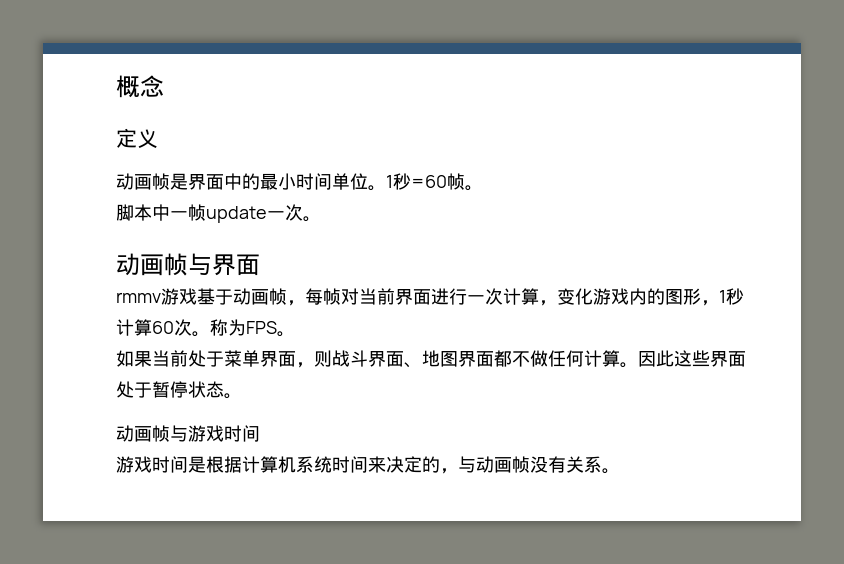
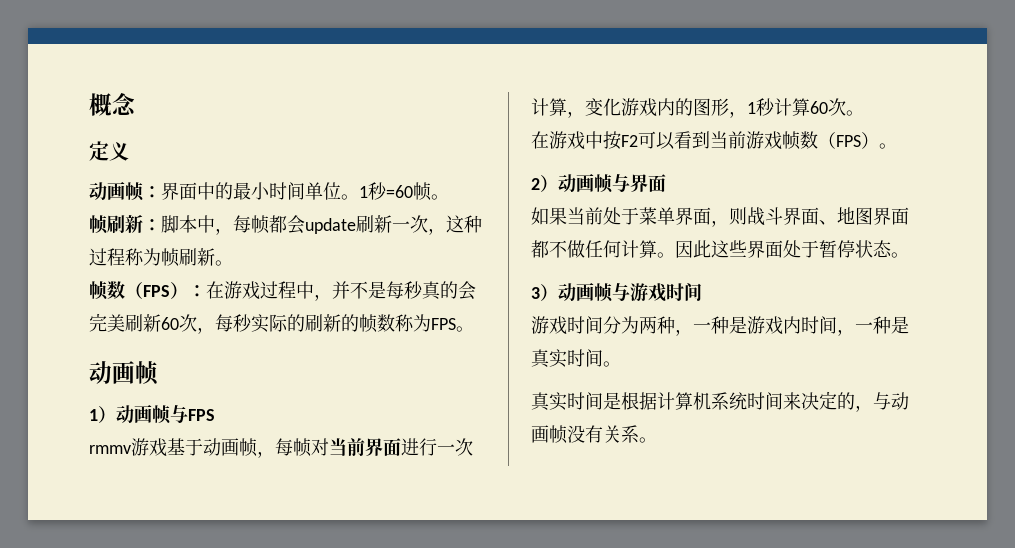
[170,173,188,190] 是 -> [143,186,161,198] ：
[116,204,321,223] [116,253,260,276] 脚本中一帧update一次。 // 动画帧与界面 -> [89,215,482,235] [89,248,233,267] [89,281,476,301] [89,313,474,334] [89,361,159,385] [89,405,215,424] 帧刷新：脚本中，每帧都会update刷新一次，这种过程称为帧刷新。 // 帧数（FPS）：在游戏过程中，并不是每秒真的会完美刷新60次，每秒实际的刷新的帧数称为FPS。 // 动画帧 // 1）动画帧与FPS
[210,319,295,337] 称为FPS。 -> [531,131,897,150] [531,174,666,193] // 在游戏中按F2可以看到当前游戏帧数（FPS）。 // 2）动画帧与界面
(242, 396) none -> [531,283,558,301] 3）
(188, 464) none -> [603,316,909,336] [531,349,621,368] [531,392,603,411] 分为两种，一种是游戏内时间，一种是真实时间。 // 真实时间

